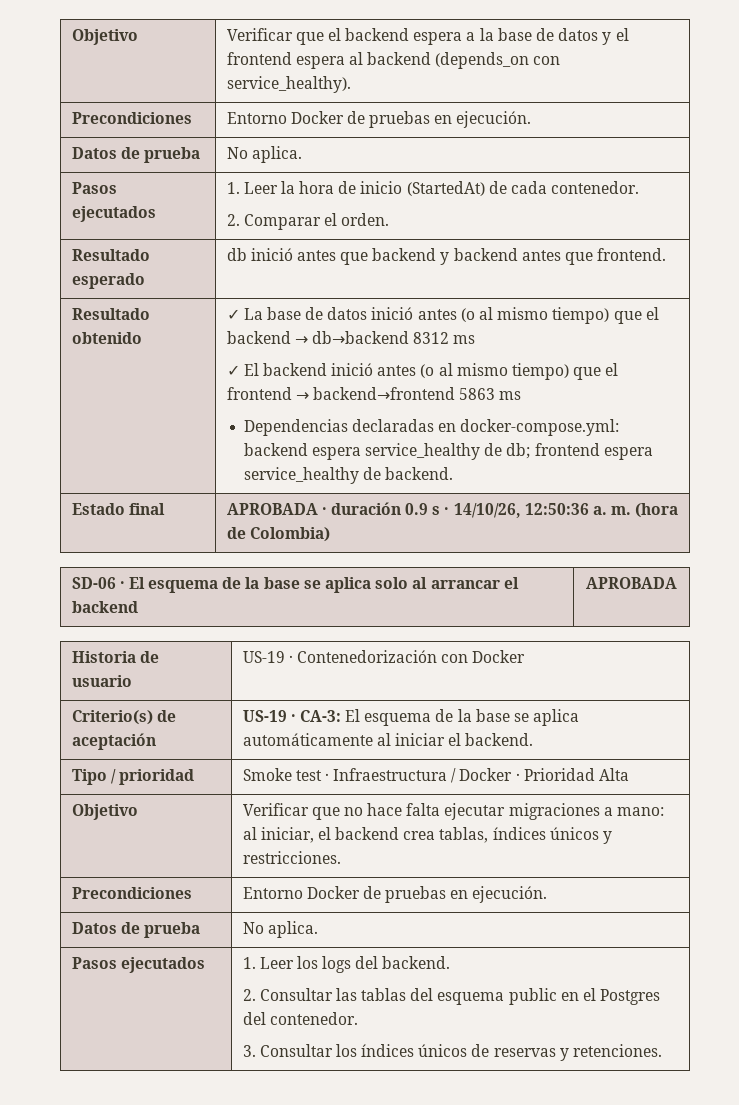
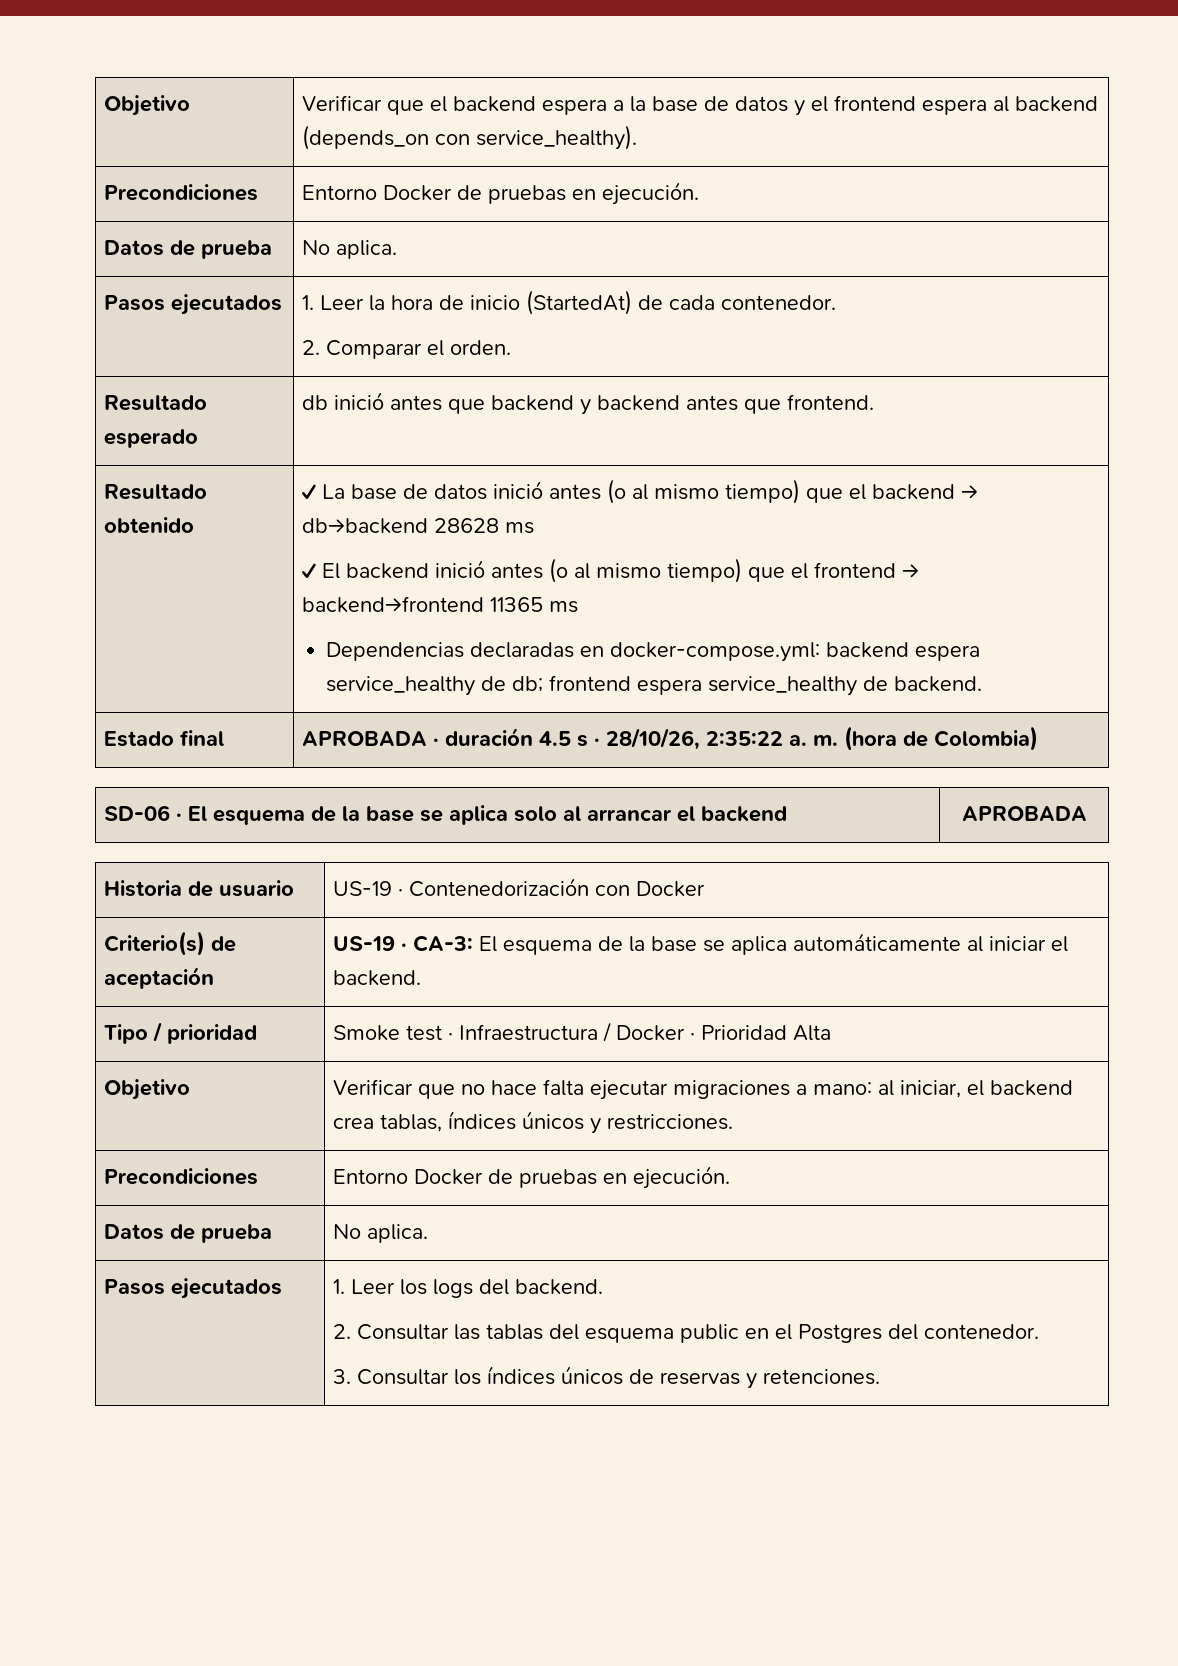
[413,332,450,344] 8312 -> [434,518,500,533] 28628
[459,388,496,400] 5863 -> [490,597,544,612] 11365
[405,503,429,515] 0.9 -> [539,731,572,746] 4.5
[453,503,589,518] 14/10/26, 12:50:36 -> [606,728,784,750] 28/10/26, 2:35:22

